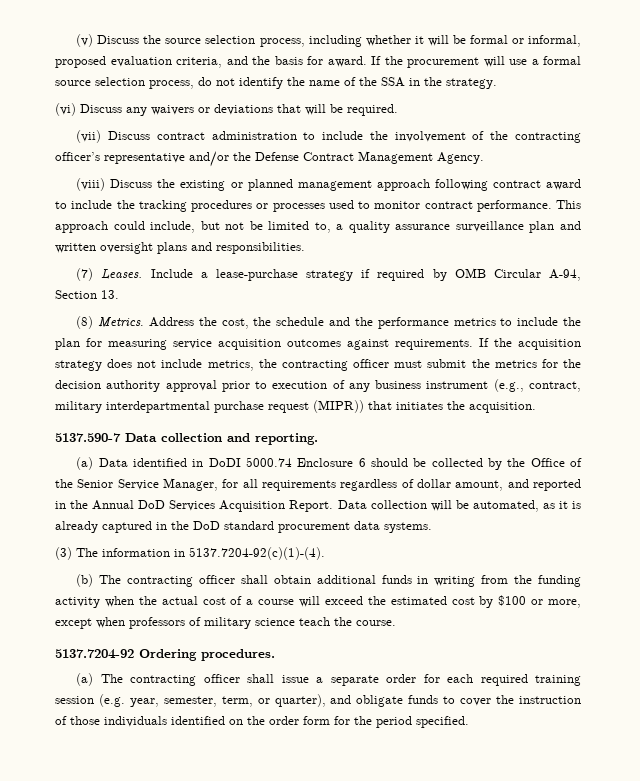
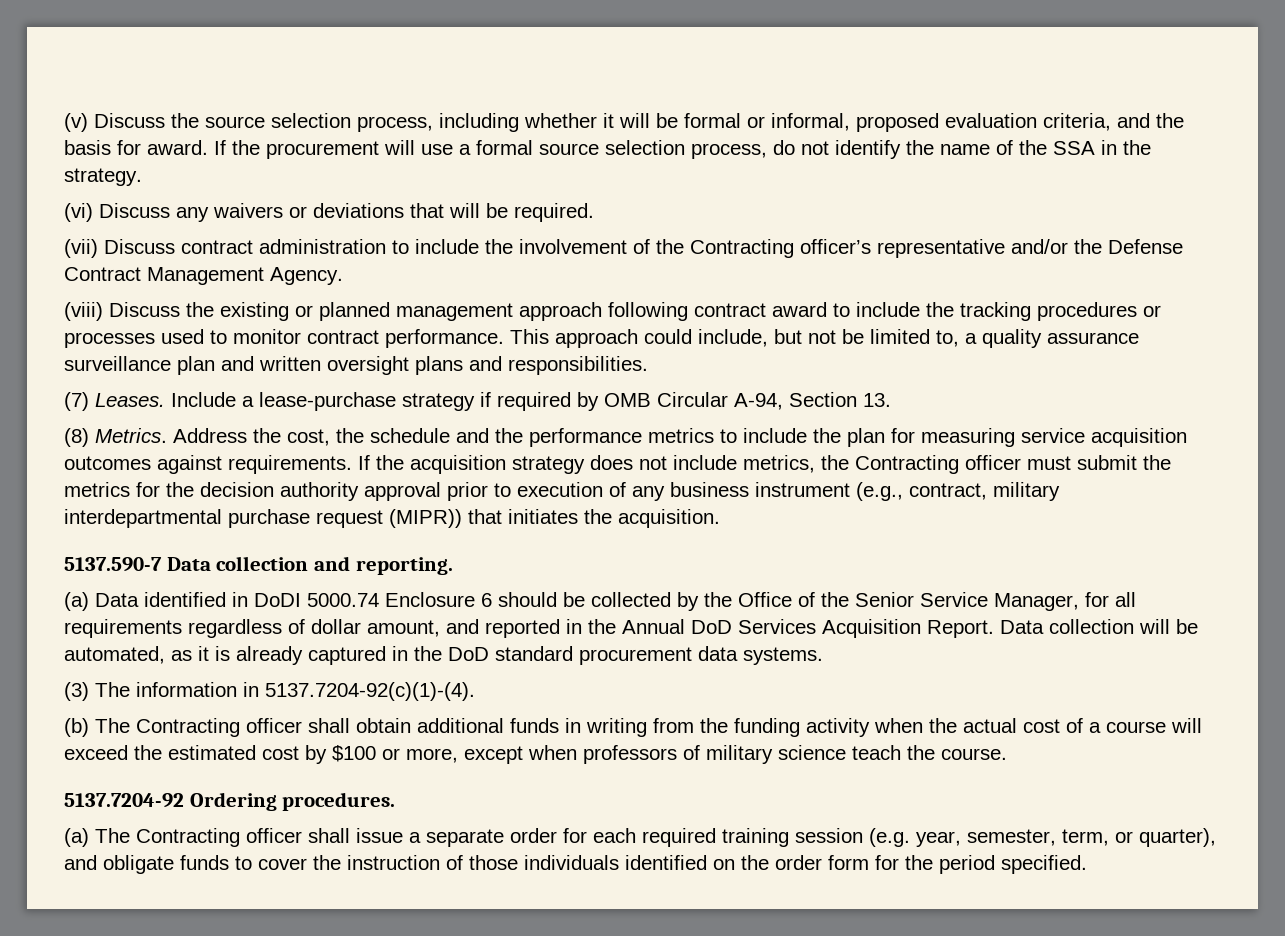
[515,132,582,143] contracting -> [690,239,794,258] Contracting
[281,360,348,371] contracting -> [855,455,959,474] Contracting
[126,576,193,587] contracting -> [136,718,240,737] Contracting
[130,675,197,686] contracting -> [136,828,240,847] Contracting

